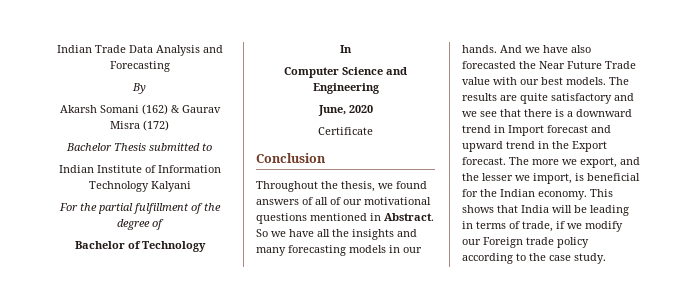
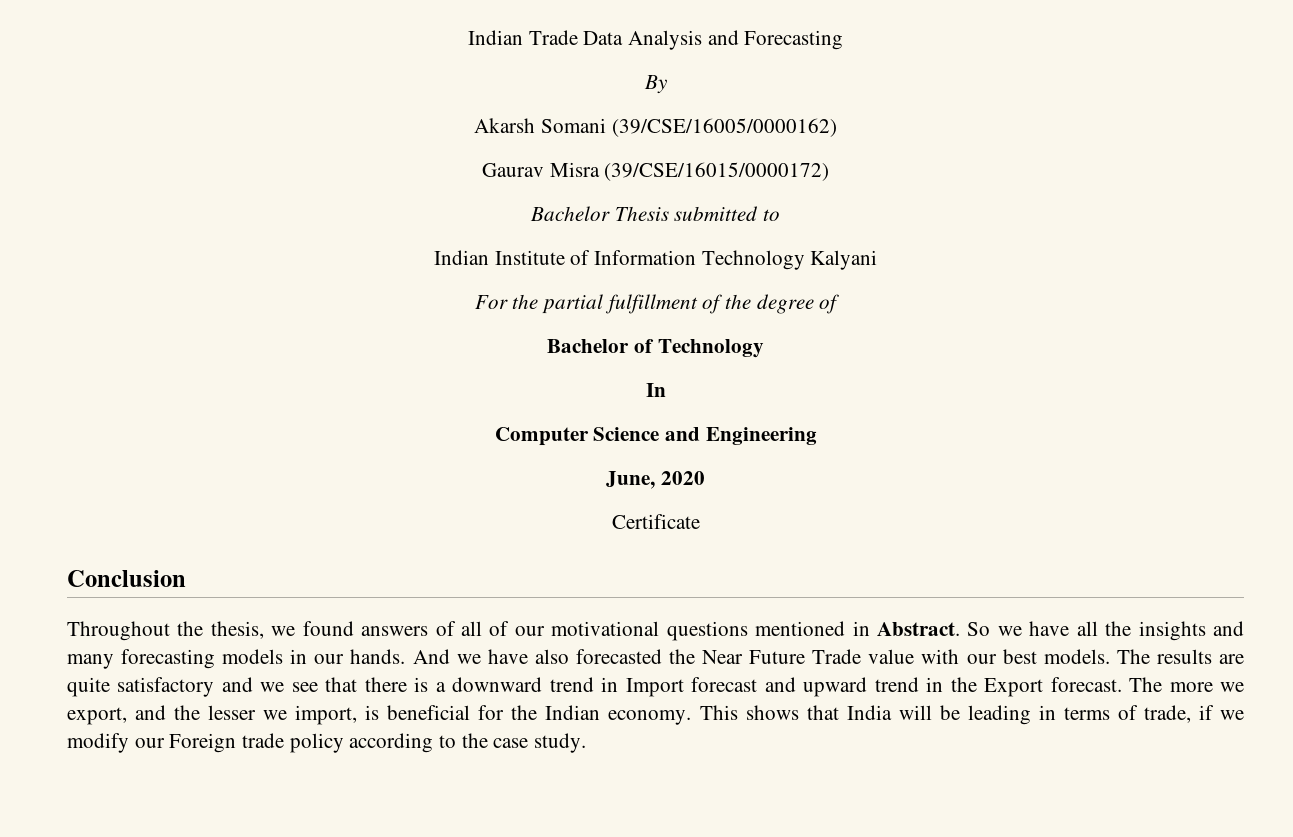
[141,104,180,115] (162) & -> [611,118,837,137] (39/CSE/16005/0000162) //
[143,120,169,131] (172) -> [604,162,830,181] (39/CSE/16015/0000172)

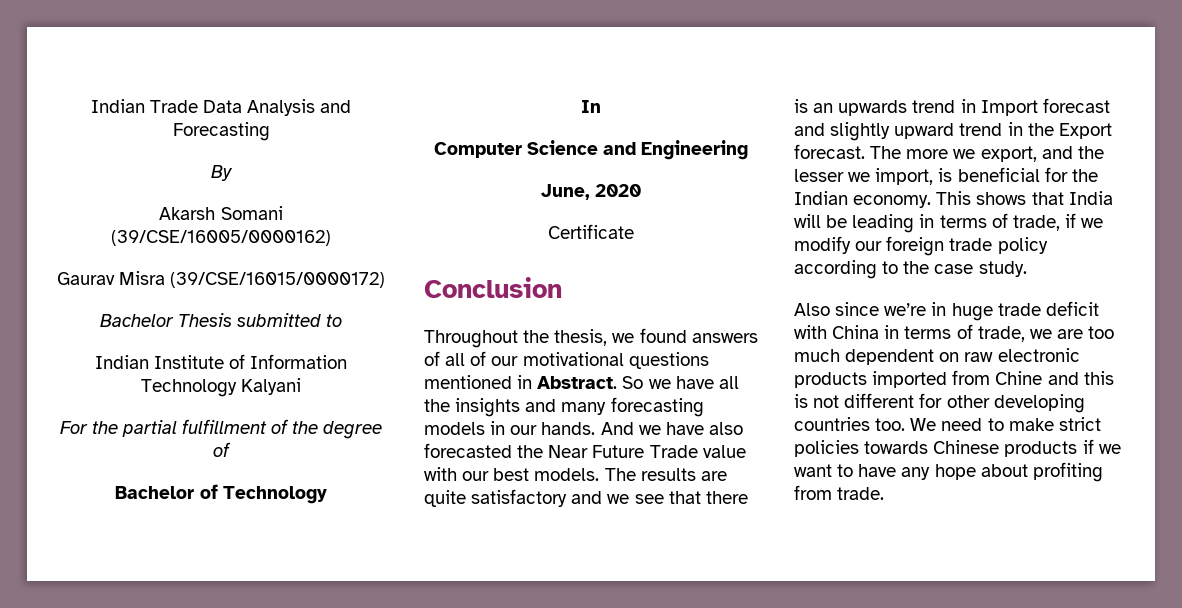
[435,677,543,692] a downward -> [813,100,908,116] an upwards
(796, 684) none -> [830,122,891,141] slightly
[169,733,237,753] Foreign -> [886,236,945,256] foreign
(587, 743) none -> [794,301,1099,321] [794,324,1115,342] [794,348,1080,365] [794,370,1114,388] [794,393,1085,413] [794,417,1101,431] [794,439,1121,457] [794,462,1103,482] [794,485,885,500] // Also since we’re in huge trade deficit with China in terms of trade, we are too much dependent on raw electronic products imported from Chine and this is not different for other developing countries too. We need to make strict policies towards Chinese products if we want to have any hope about profiting from trade.

